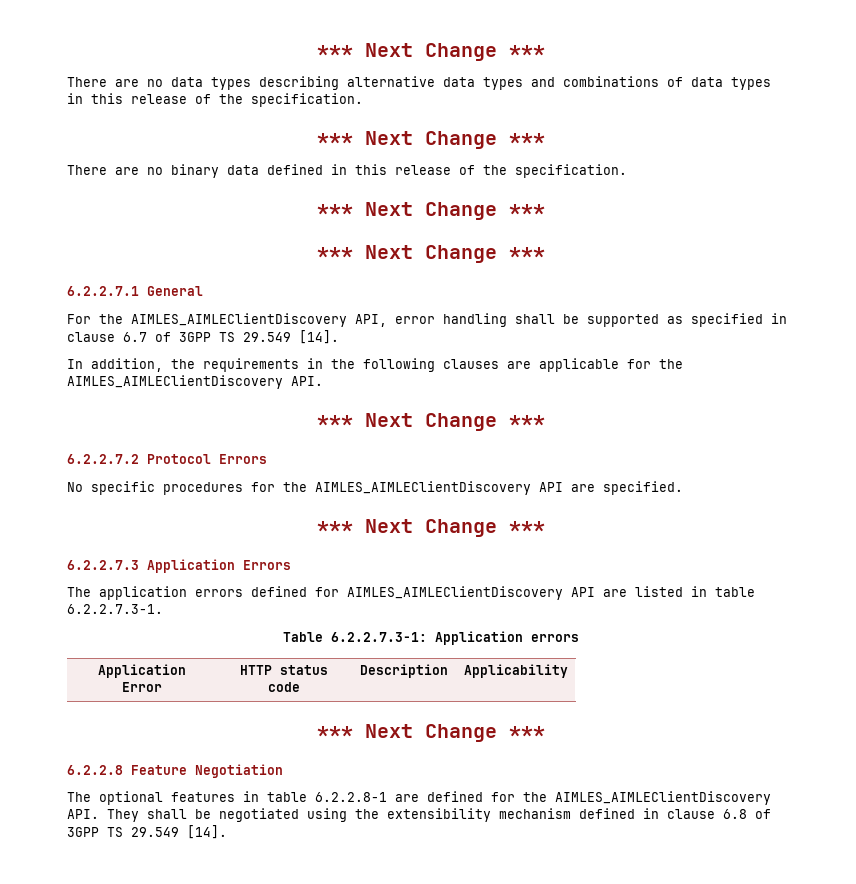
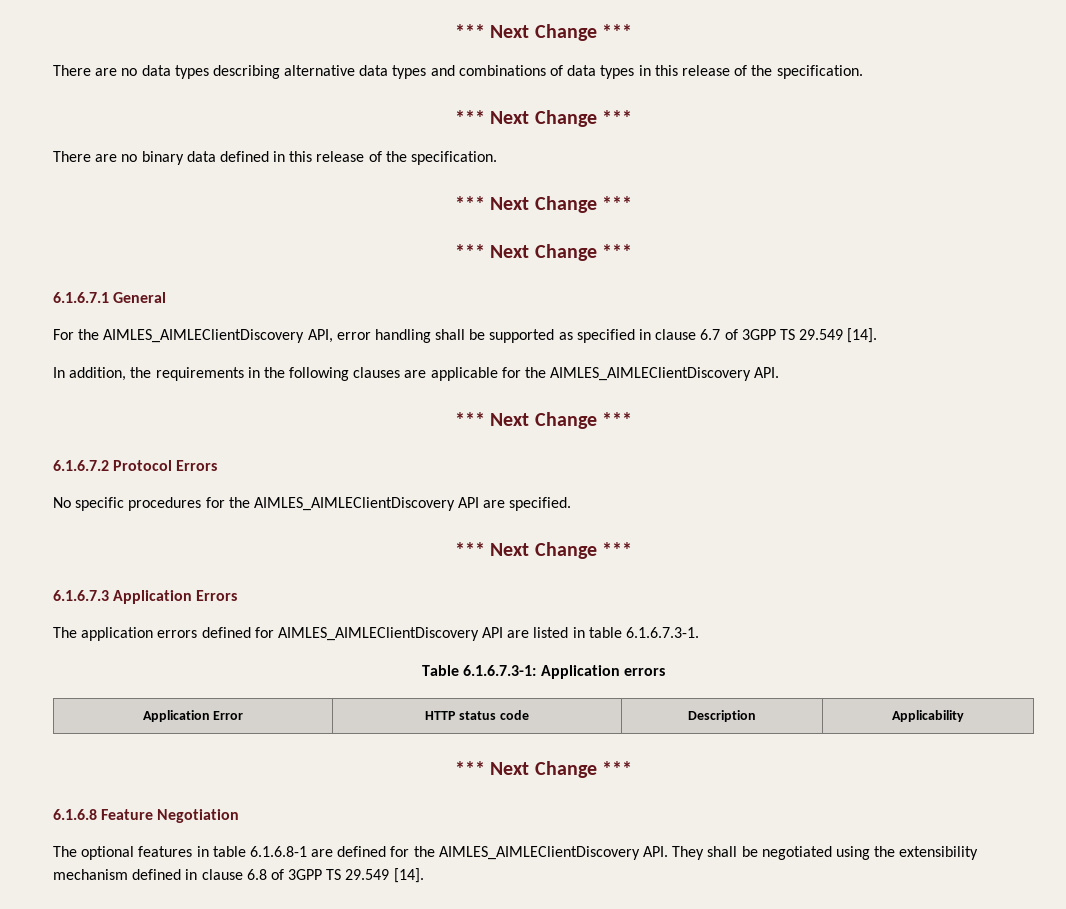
[67,286,139,296] 6.2.2.7.1 -> [53,292,109,303] 6.1.6.7.1
[67,454,139,464] 6.2.2.7.2 -> [53,460,109,471] 6.1.6.7.2
[67,560,139,570] 6.2.2.7.3 -> [53,590,109,601] 6.1.6.7.3
[67,604,163,614] 6.2.2.7.3-1. -> [626,627,700,638] 6.1.6.7.3-1.
[330,632,427,642] 6.2.2.7.3-1: -> [463,665,537,676] 6.1.6.7.3-1:
[67,765,123,775] 6.2.2.8 -> [53,809,97,820] 6.1.6.8
[315,792,387,802] 6.2.2.8-1 -> [249,846,307,857] 6.1.6.8-1

